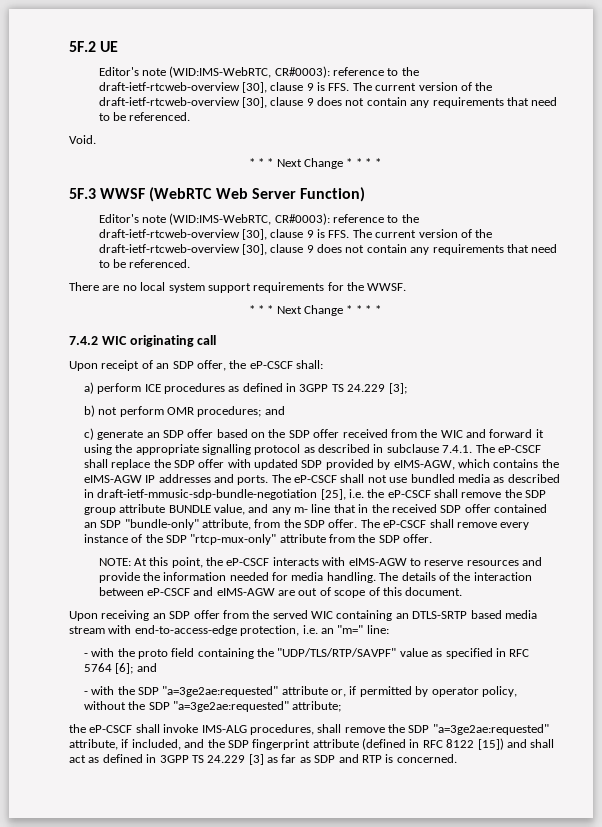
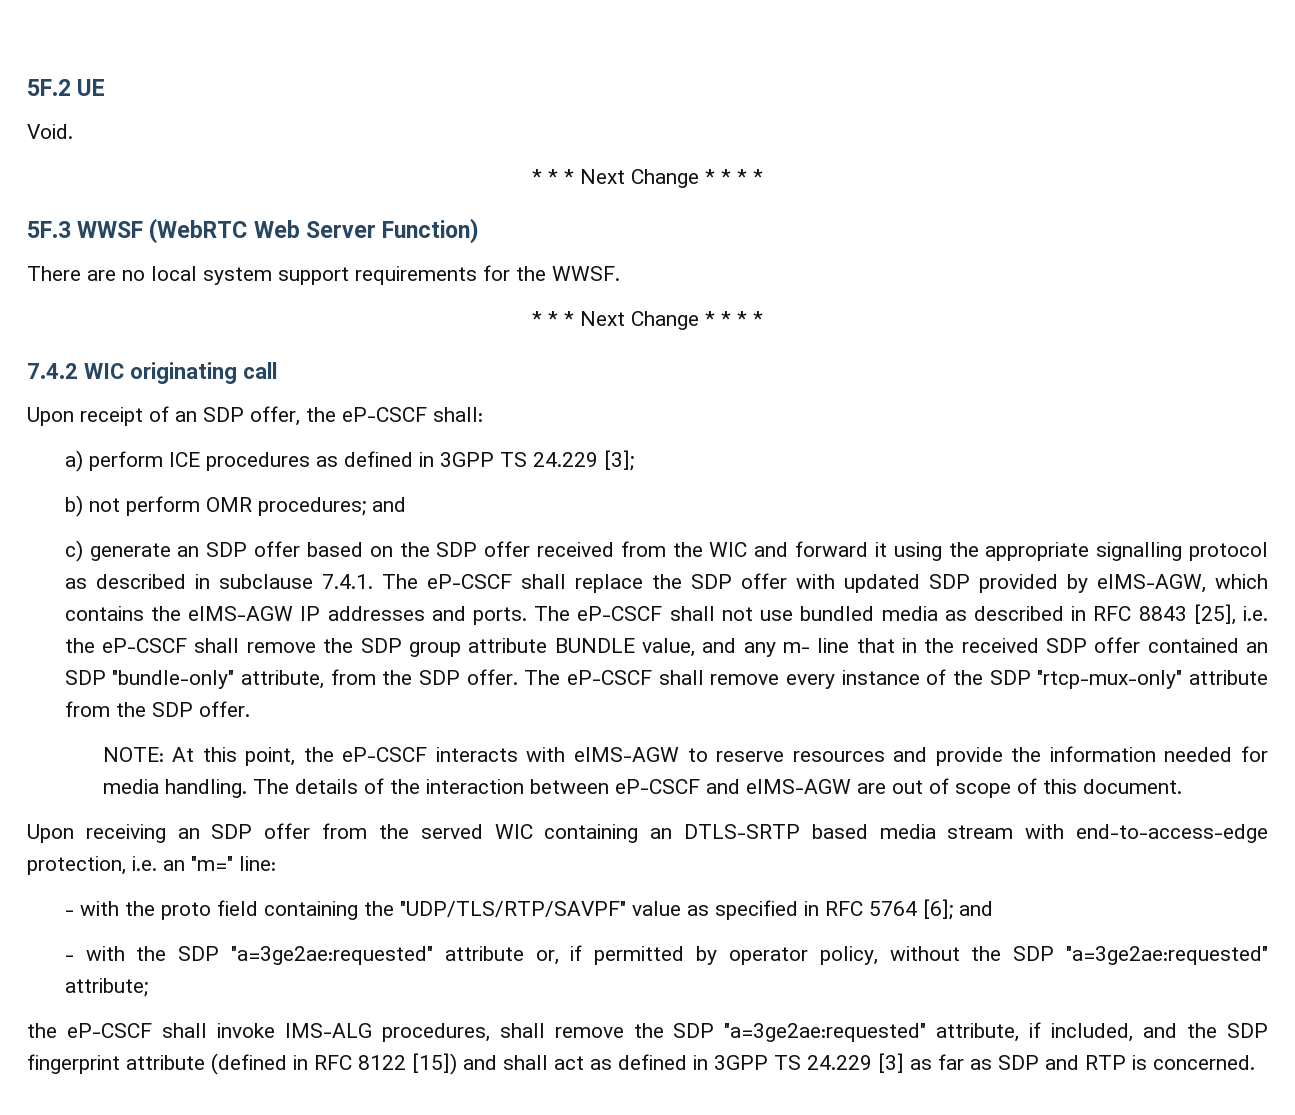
[98,66,419,78] [98,82,493,93] [98,97,558,108] [98,112,191,121] // Editor's note (WID:IMS-WebRTC, CR#0003): reference to the draft-ietf-rtcweb-overview [30], clause 9 is FFS. The current version of the draft-ietf-rtcweb-overview [30], clause 9 does not contain any requirements that need to be referenced. -> (106, 87) none
[98,213,419,225] [98,229,493,240] [98,244,558,255] [98,259,191,268] // Editor's note (WID:IMS-WebRTC, CR#0003): reference to the draft-ietf-rtcweb-overview [30], clause 9 is FFS. The current version of the draft-ietf-rtcweb-overview [30], clause 9 does not contain any requirements that need to be referenced. -> (480, 231) none
[97,489,318,500] draft-ietf-mmusic-sdp-bundle-negotiation -> [1093,606,1187,621] RFC 8843

